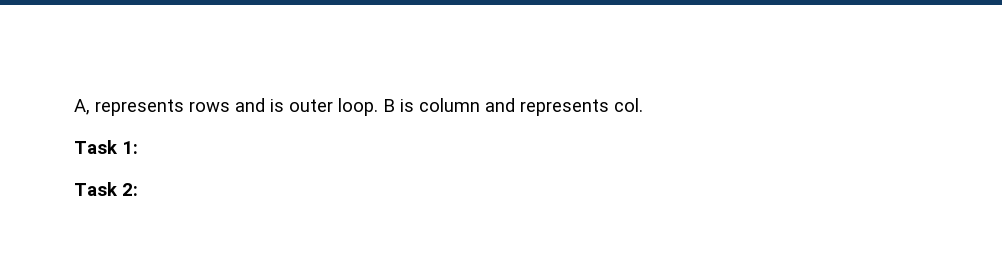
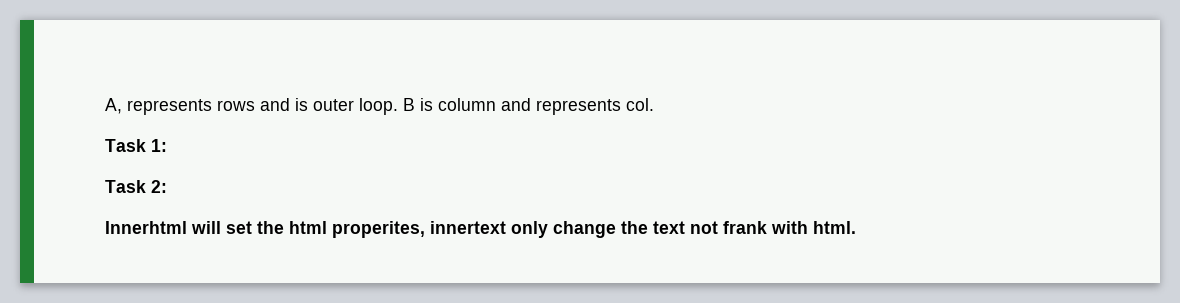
(138, 189) none -> [105,221,856,238] // Innerhtml will set the html properites, innertext only change the text not frank with html.

